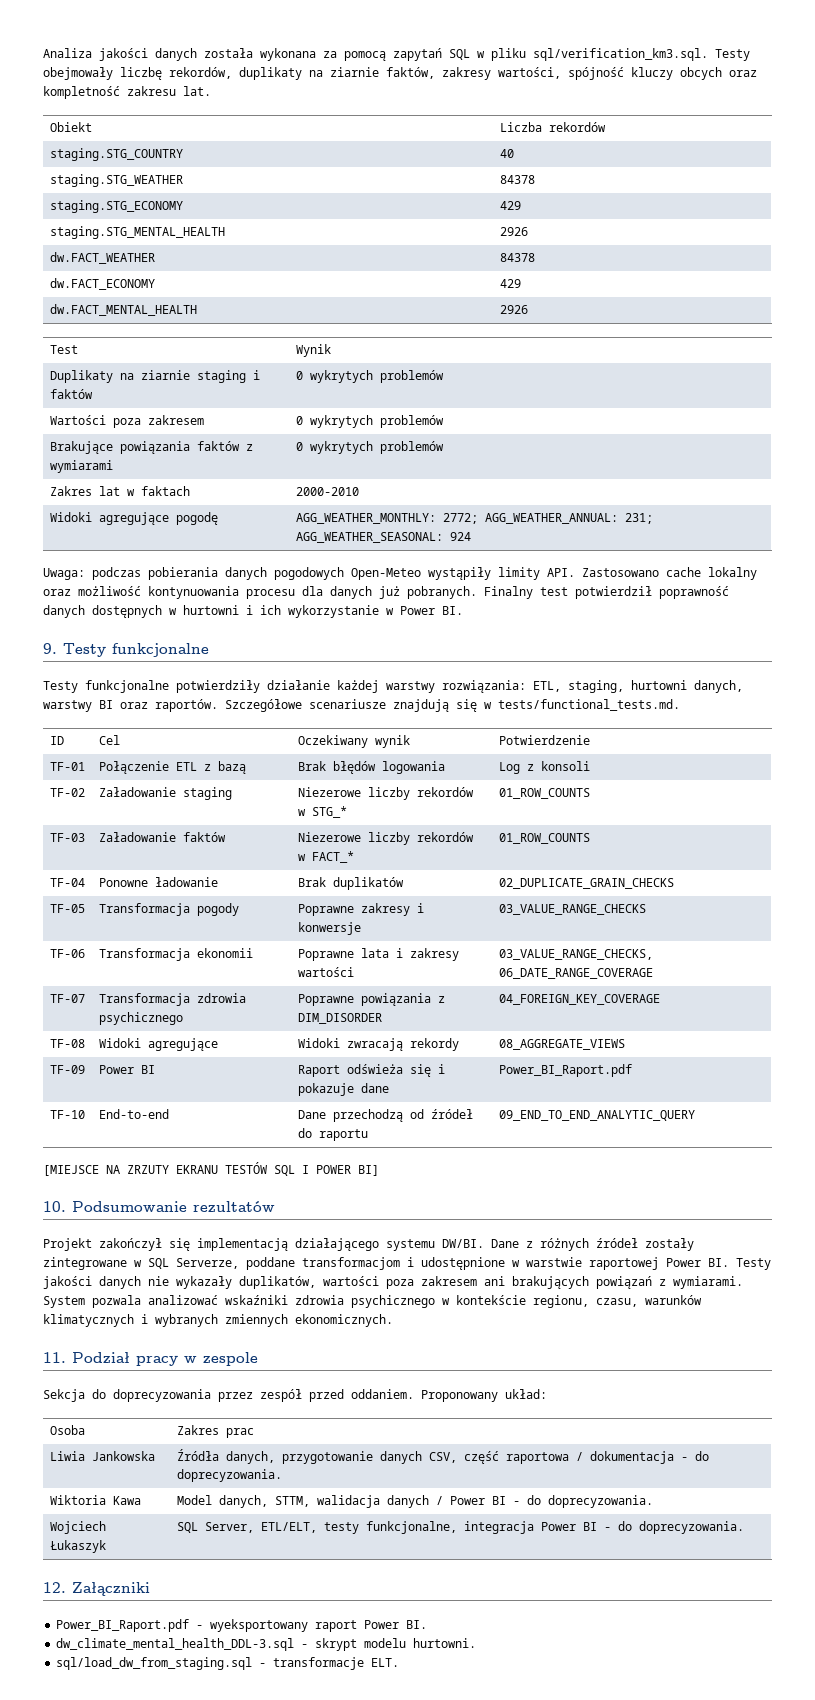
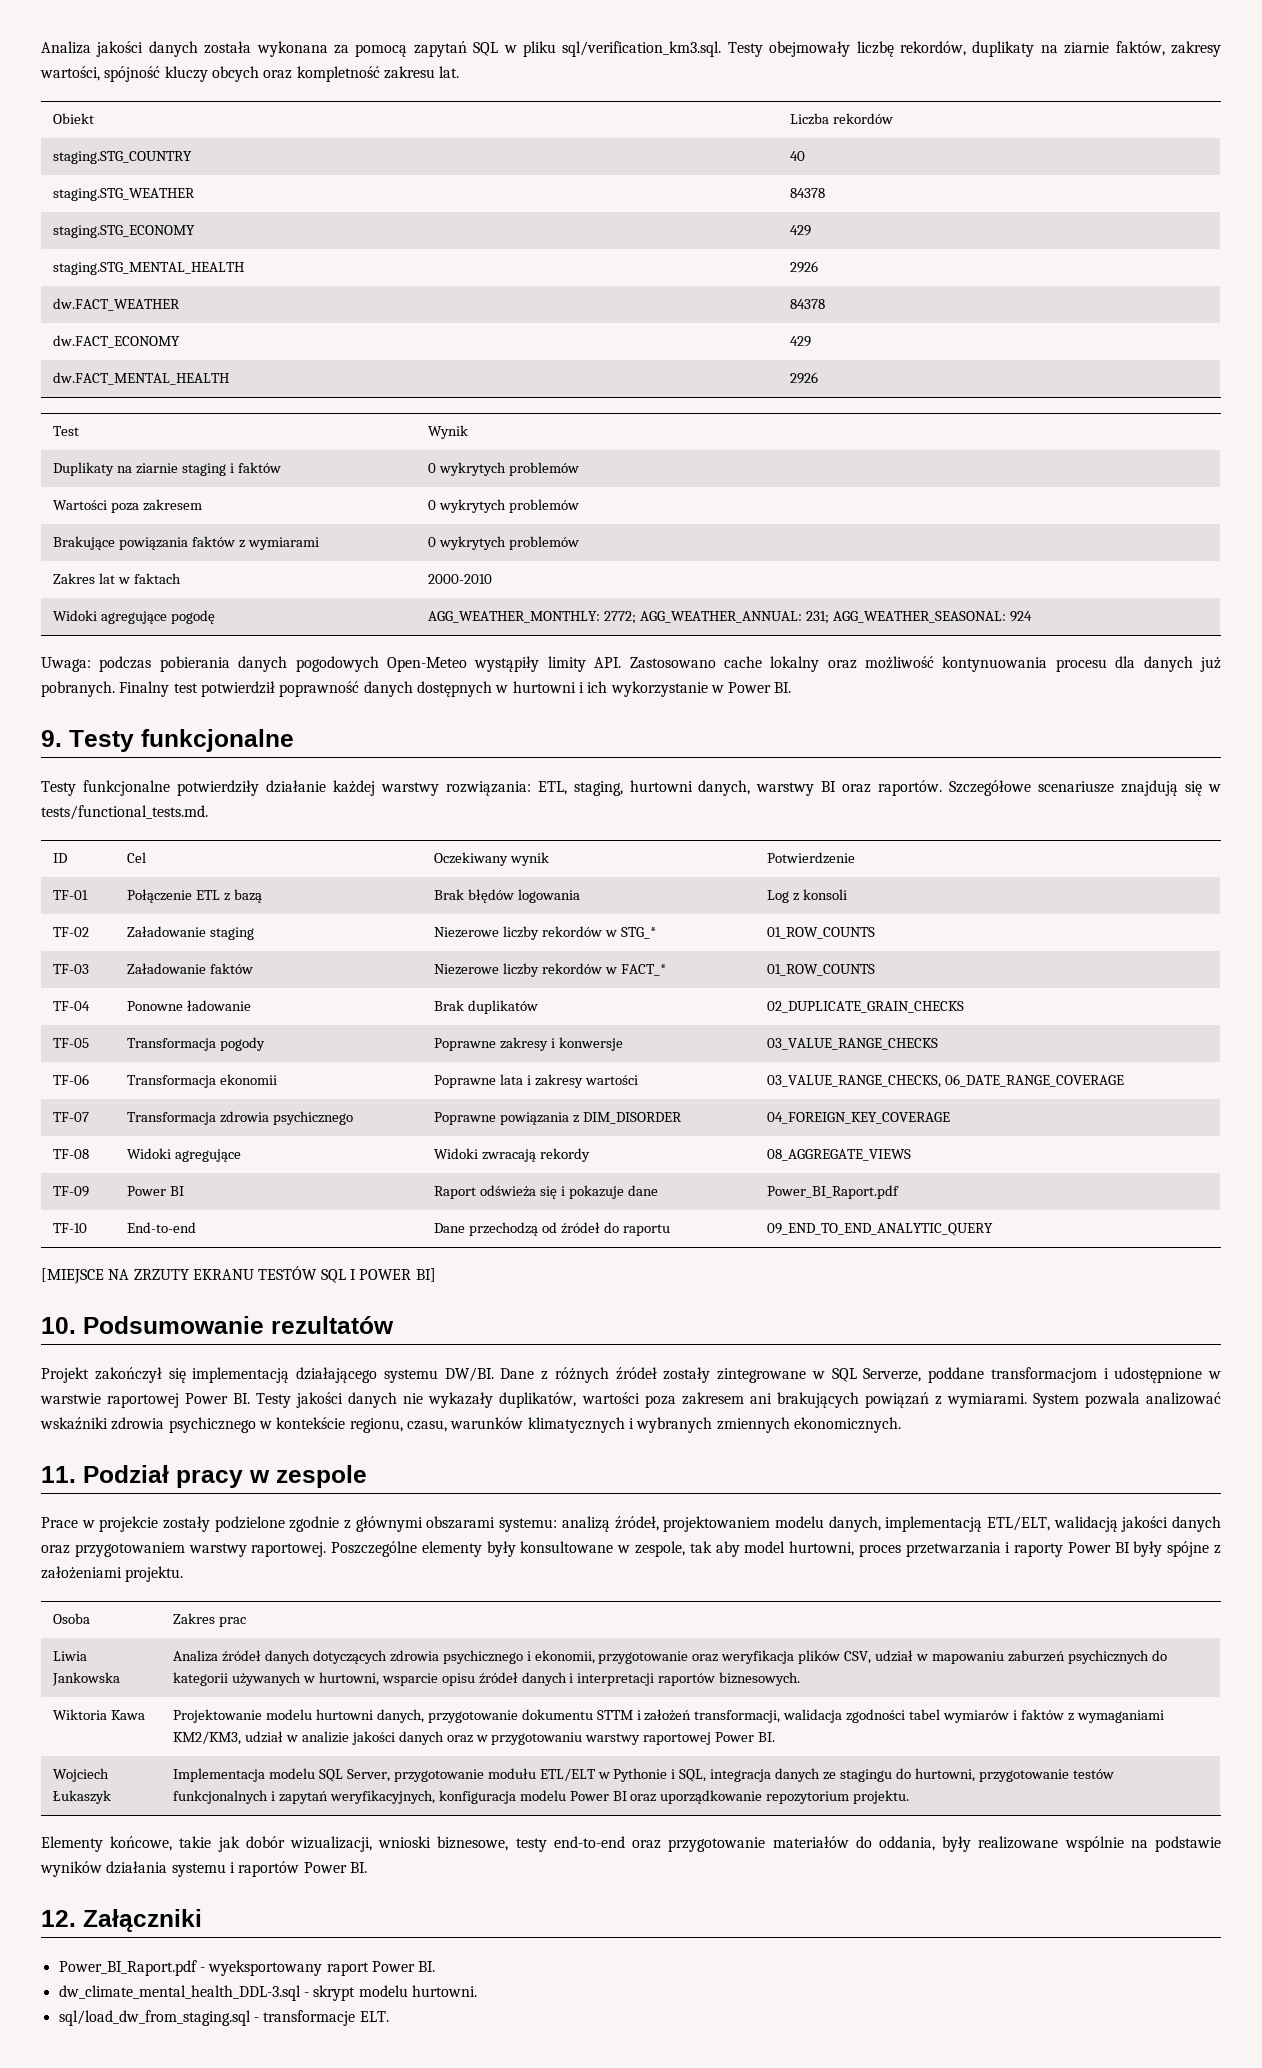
[43,1389,547,1402] Sekcja do doprecyzowania przez zespół przed oddaniem. Proponowany układ: -> [41,1516,1222,1532] [41,1541,1221,1557] [41,1566,184,1582] Prace w projekcie zostały podzielone zgodnie z głównymi obszarami systemu: analizą źródeł, projektowaniem modelu danych, implementacją ETL/ELT, walidacją jakości danych oraz przygotowaniem warstwy raportowej. Poszczególne elementy były konsultowane w zespole, tak aby model hurtowni, proces przetwarzania i raporty Power BI były spójne z założeniami projektu.
[176,1449,709,1464] [176,1469,282,1482] [49,1495,141,1505] [176,1495,653,1508] [49,1521,106,1534] [49,1540,106,1553] [176,1521,744,1534] Źródła danych, przygotowanie danych CSV, część raportowa / dokumentacja - do doprecyzowania. // Wiktoria Kawa | Model danych, STTM, walidacja danych / Power BI - do doprecyzowania. // Wojciech Łukaszyk | SQL Server, ETL/ELT, testy funkcjonalne, integracja Power BI - do doprecyzowania. -> [173,1650,1167,1664] [173,1672,801,1686] [53,1709,146,1720] [173,1709,1164,1723] [173,1731,776,1745] [53,1768,110,1782] [53,1790,112,1804] [173,1768,1114,1782] [173,1790,910,1804] [41,1836,1221,1852] [40,1861,367,1877] Analiza źródeł danych dotyczących zdrowia psychicznego i ekonomii, przygotowanie oraz weryfikacja plików CSV, udział w mapowaniu zaburzeń psychicznych do kategorii używanych w hurtowni, wsparcie opisu źródeł danych i interpretacji raportów biznesowych. // Wiktoria Kawa | Projektowanie modelu hurtowni danych, przygotowanie dokumentu STTM i założeń transformacji, walidacja zgodności tabel wymiarów i faktów z wymaganiami KM2/KM3, udział w analizie jakości danych oraz w przygotowaniu warstwy raportowej Power BI. // Wojciech Łukaszyk | Implementacja modelu SQL Server, przygotowanie modułu ETL/ELT w Pythonie i SQL, integracja danych ze stagingu do hurtowni, przygotowanie testów funkcjonalnych i zapytań weryfikacyjnych, konfiguracja modelu Power BI oraz uporządkowanie repozytorium projektu. // Elementy końcowe, takie jak dobór wizualizacji, wnioski biznesowe, testy end-to-end oraz przygotowanie materiałów do oddania, były realizowane wspólnie na podstawie wyników działania systemu i raportów Power BI.

